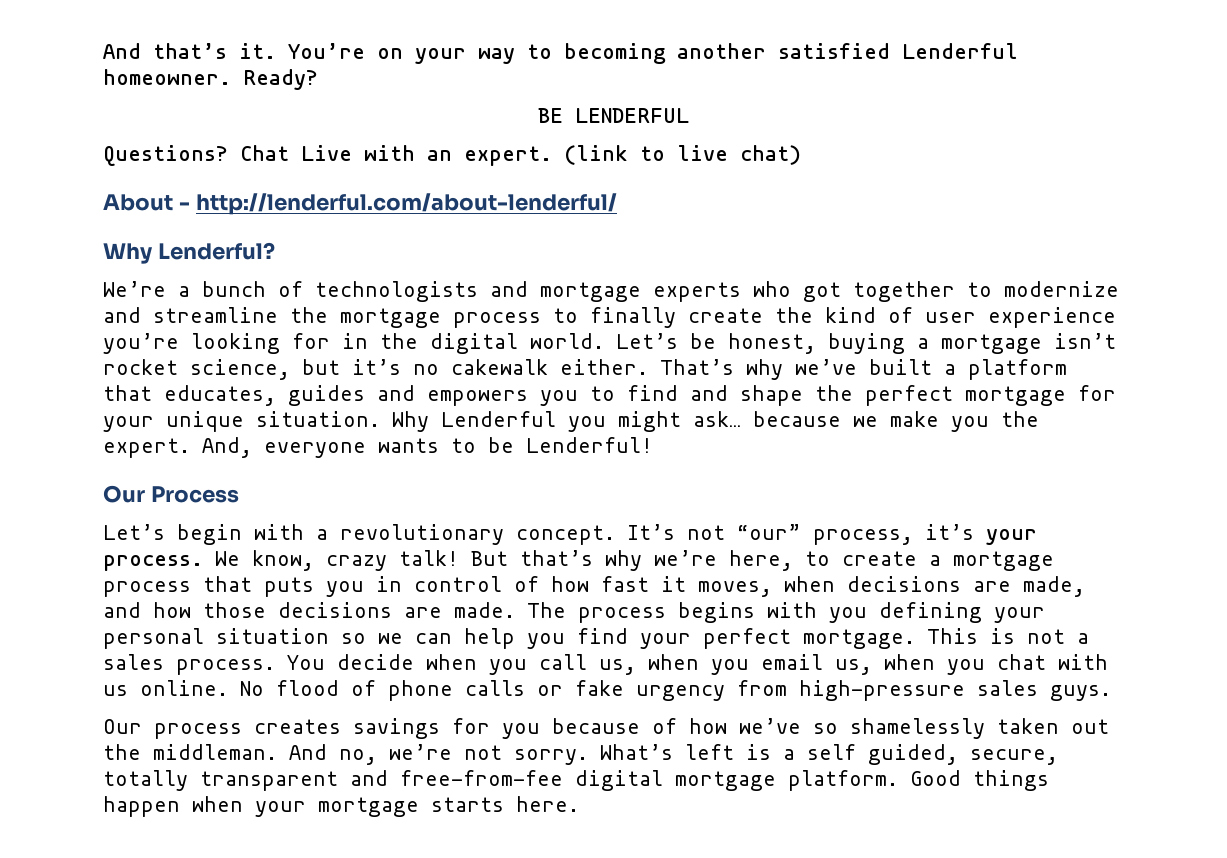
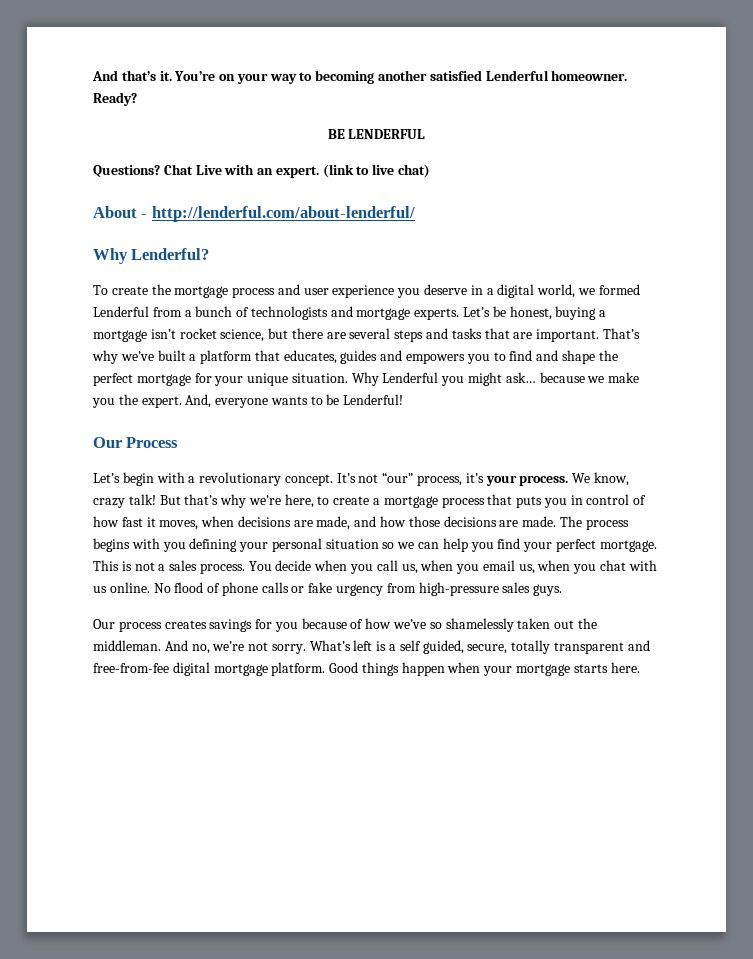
[103,281,166,297] We’re -> [93,284,640,298] [93,306,182,317] To create the mortgage process and user experience you deserve in a digital world, we formed Lenderful from
[653,281,1119,302] [103,307,1116,328] [103,333,604,354] experts who got together to modernize and streamline the mortgage process to finally create the kind of user experience you’re looking for in the digital world. -> [414,308,460,320] experts.
[352,359,648,375] it’s no cakewalk either. -> [291,328,600,342] there are several steps and tasks that are important.

